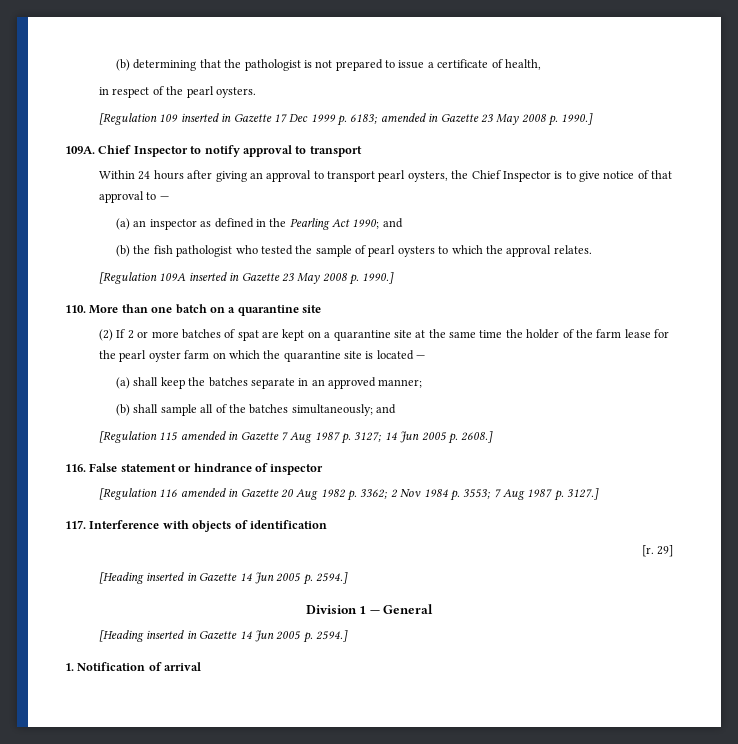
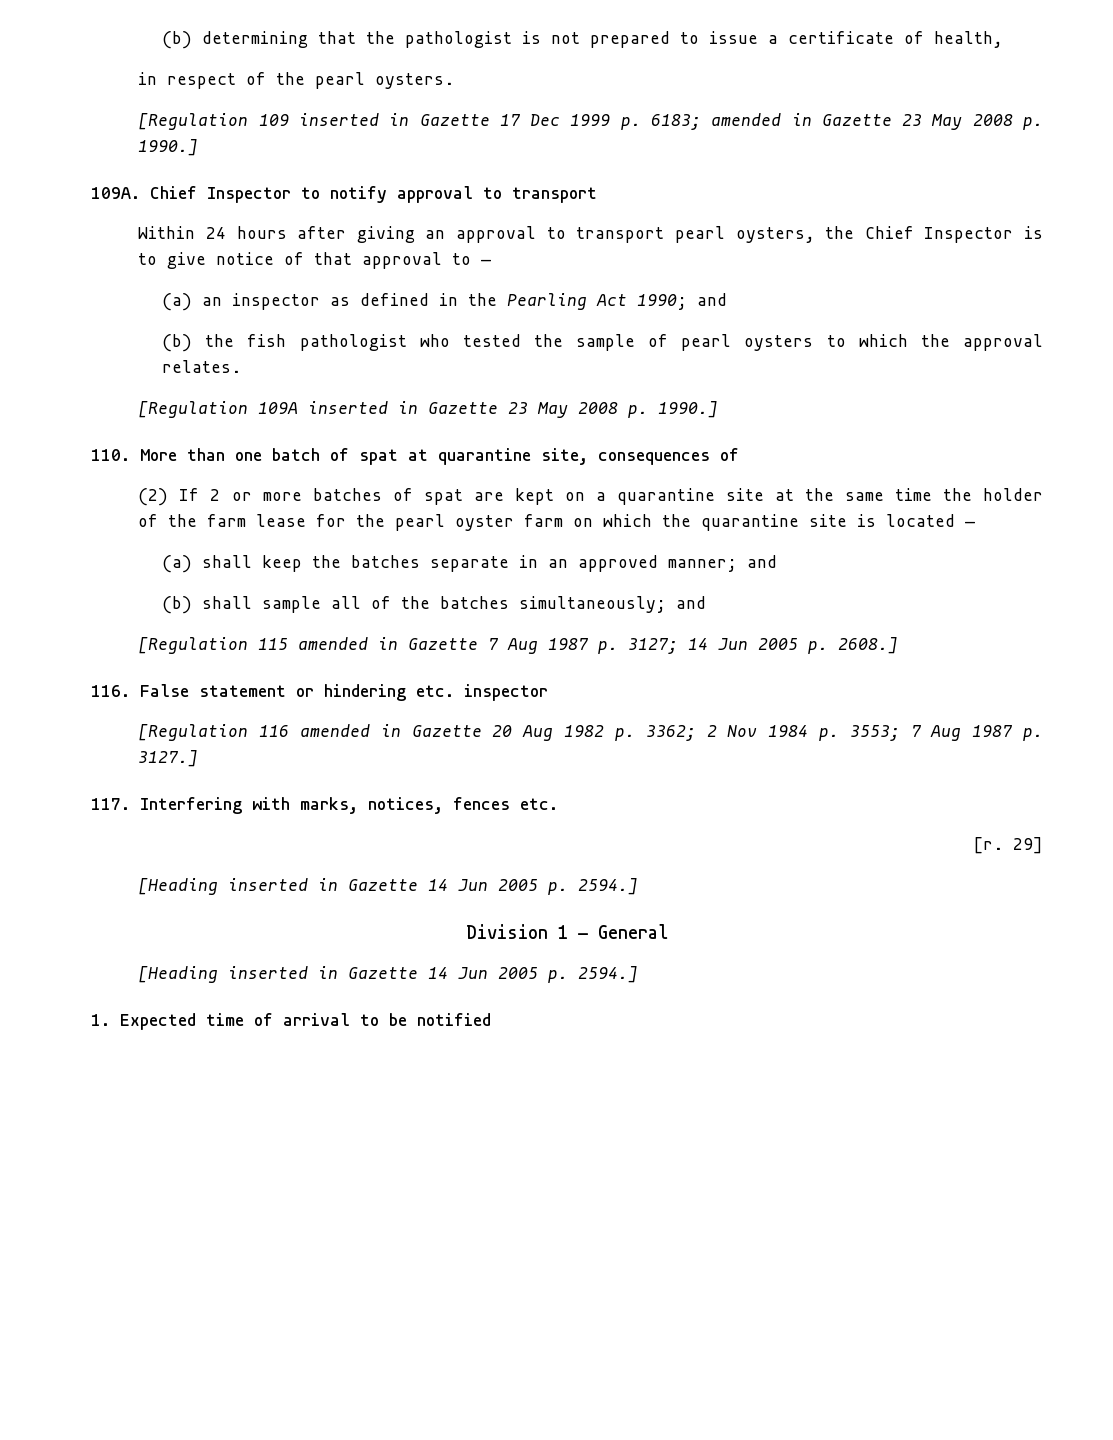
[209,305,321,316] on a quarantine site -> [330,448,739,465] of spat at quarantine site, consequences of
(423, 383) none -> [747,555,778,568] and
[193,463,268,472] hindrance of -> [324,684,454,701] hindering etc.
[89,520,327,532] Interference with objects of identification -> [140,797,558,814] Interfering with marks, notices, fences etc.
[77,662,202,671] Notification of arrival -> [120,1013,491,1030] Expected time of arrival to be notified

